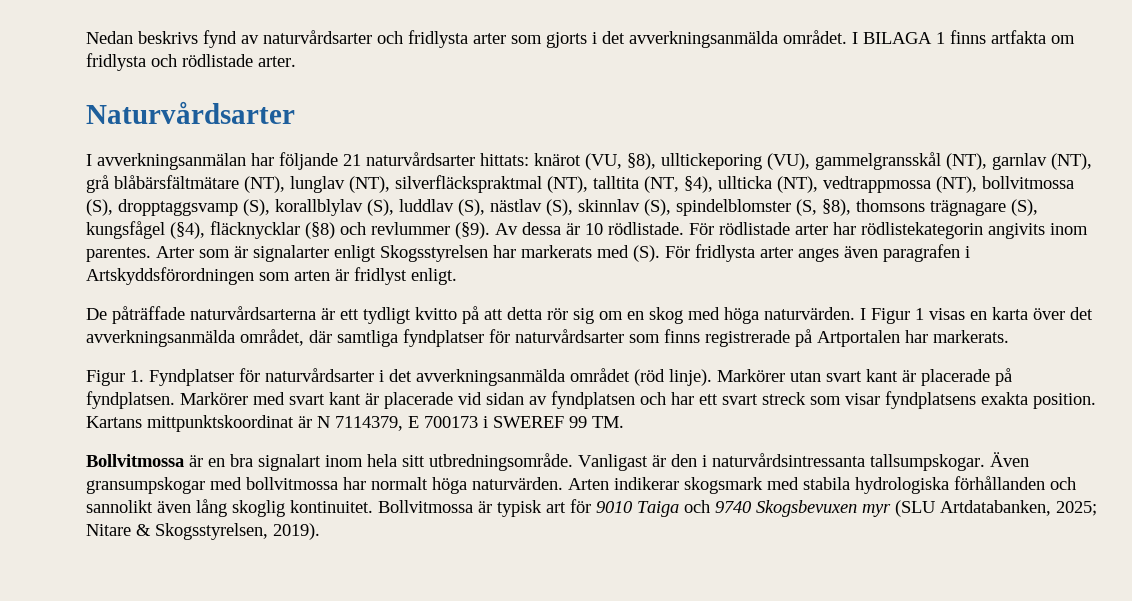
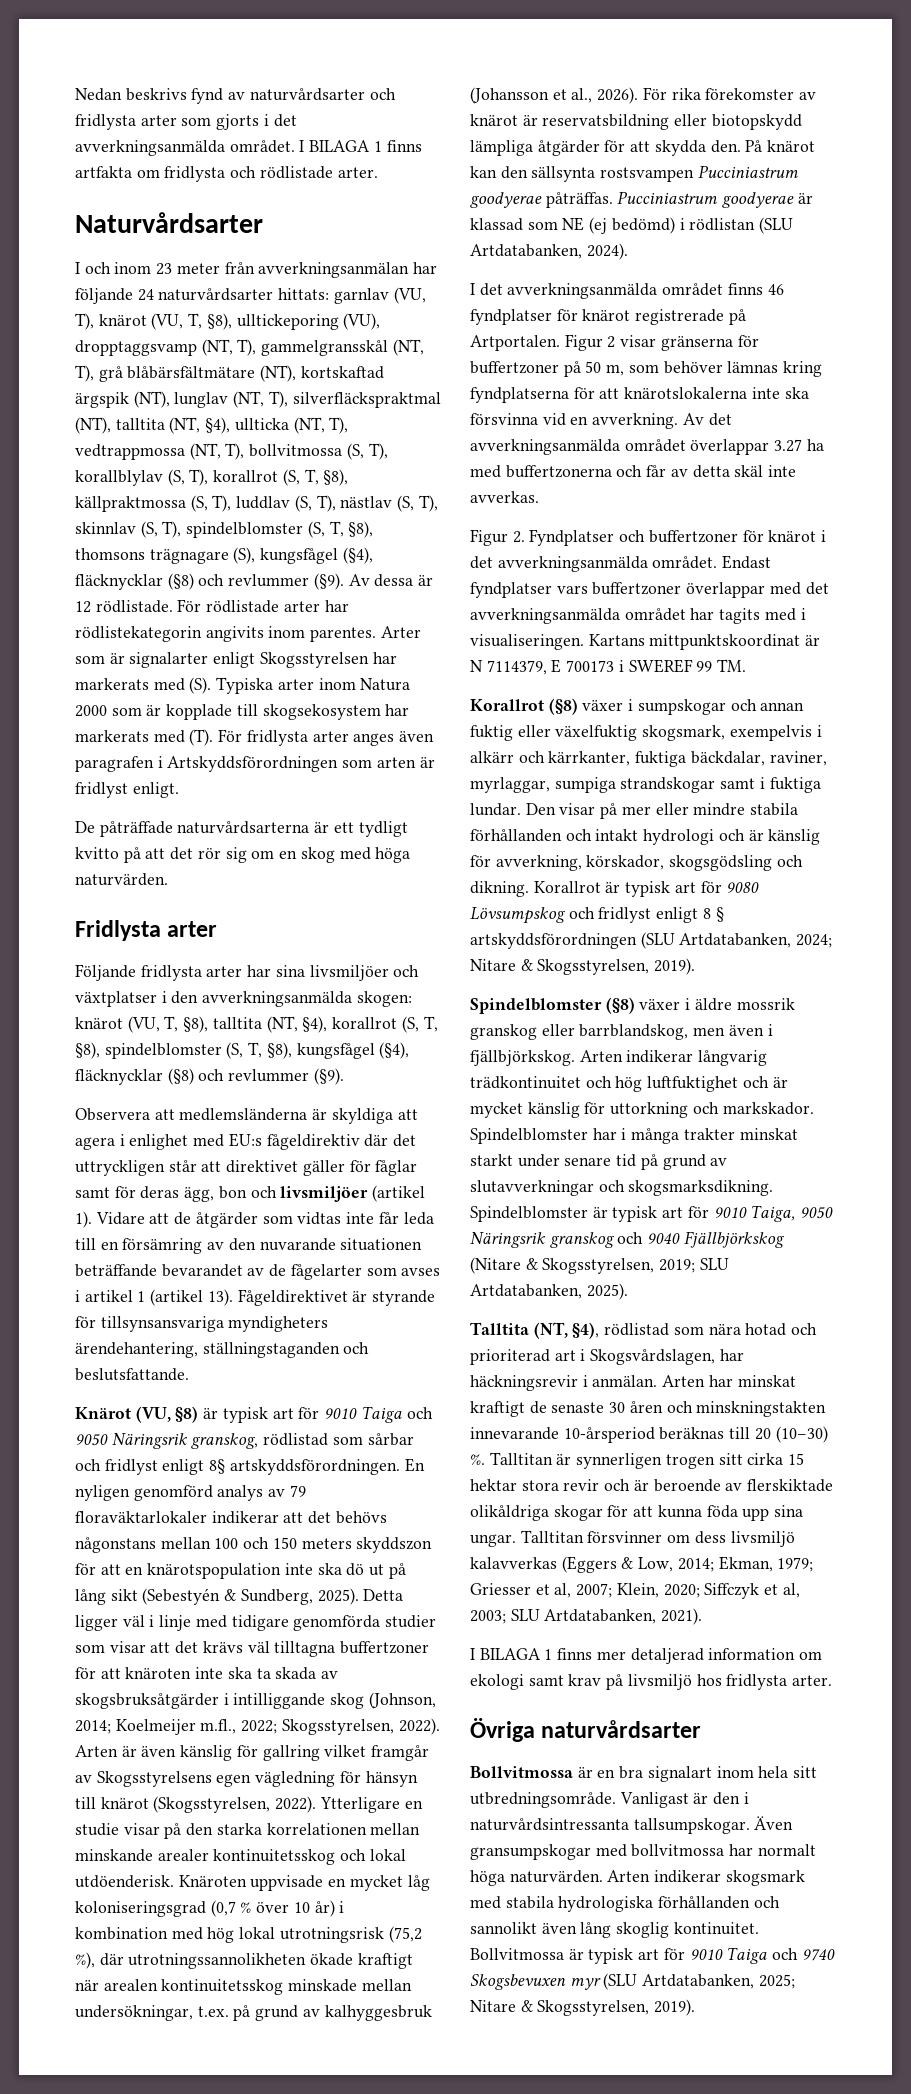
(92, 160) none -> [84,262,255,275] och inom 23 meter från
[343,154,361,166] 21 -> [137,289,154,301] 24
[534,153,622,170] knärot (VU, -> [333,287,426,304] [75,313,203,330] garnlav (VU, T), knärot (VU, T,
[815,152,1092,170] [86,175,390,193] gammelgransskål (NT), garnlav (NT), grå blåbärsfältmätare (NT), lunglav (NT), -> [75,339,424,356] [75,365,384,382] [75,391,288,408] dropptaggsvamp (NT, T), gammelgransskål (NT, T), grå blåbärsfältmätare (NT), kortskaftad ärgspik (NT), lunglav (NT, T),
[777,176,1074,193] [86,199,817,216] (NT), vedtrappmossa (NT), bollvitmossa (S), dropptaggsvamp (S), korallblylav (S), luddlav (S), nästlav (S), skinnlav (S), spindelblomster (S, -> [293,417,349,434] [75,443,388,460] [75,469,349,486] [75,495,438,512] [75,521,344,538] (NT, T), vedtrappmossa (NT, T), bollvitmossa (S, T), korallblylav (S, T), korallrot (S, T, §8), källpraktmossa (S, T), luddlav (S, T), nästlav (S, T), skinnlav (S, T), spindelblomster (S, T,
[585,223,603,235] 10 -> [75,601,91,613] 12
(660, 253) none -> [216,677,411,694] [75,704,410,720] [75,729,214,746] Typiska arter inom Natura 2000 som är kopplade till skogsekosystem har markerats med (T).
[507,307,542,320] detta -> [170,847,194,860] det
[860,307,1093,324] [86,329,1009,347] [86,368,1012,386] [86,391,1096,409] I Figur 1 visas en karta över det avverkningsanmälda området, där samtliga fyndplatser för naturvårdsarter som finns registrerade på Artportalen har markerats. // Figur 1. Fyndplatser för naturvårdsarter i det avverkningsanmälda området (röd linje). Markörer utan svart kant är placerade på fyndplatsen. Markörer med svart kant är placerade vid sidan av fyndplatsen och har ett svart streck som visar fyndplatsens exakta position. -> [75,920,218,941] [75,964,420,981] [75,991,412,1007] [75,1016,438,1033] [75,1042,410,1059] [75,1068,344,1085] [75,1108,418,1124] [75,1133,417,1150] [75,1160,418,1176] [75,1185,426,1202] [75,1211,434,1228] [75,1238,423,1254] [75,1264,441,1280] [75,1289,436,1306] [75,1316,329,1332] [75,1342,370,1358] [75,1368,189,1381] [75,1406,433,1423] [75,1433,414,1449] [75,1458,425,1475] [75,1485,306,1501] [75,1511,387,1524] [75,1537,433,1553] [75,1563,406,1579] [75,1588,404,1605] [75,1615,437,1631] [75,1641,430,1657] [75,1667,339,1680] [75,1692,436,1709] [75,1718,440,1735] [75,1745,430,1761] [75,1771,418,1787] [75,1796,423,1813] [75,1823,421,1839] [75,1849,406,1865] [75,1875,430,1891] [75,1900,345,1917] [75,1926,422,1943] [75,1952,413,1969] [75,1979,412,1995] [75,2005,432,2021] [470,87,817,104] [470,114,802,130] [470,140,816,156] [470,165,798,182] [470,191,813,208] [470,217,794,234] [470,243,628,260] [470,283,784,299] [470,309,746,325] [470,334,759,351] [470,361,823,377] [470,387,809,403] [470,413,732,429] [470,439,824,455] [470,465,797,478] [470,491,539,503] [470,529,827,546] [470,555,772,572] [470,582,829,598] [470,608,806,624] [470,634,584,650] // Fridlysta arter // Följande fridlysta arter har sina livsmiljöer och växtplatser i den avverkningsanmälda skogen: knärot (VU, T, §8), talltita (NT, §4), korallrot (S, T, §8), spindelblomster (S, T, §8), kungsfågel (§4), fläcknycklar (§8) och revlummer (§9). // Observera att medlemsländerna är skyldiga att agera i enlighet med EU:s fågeldirektiv där det uttryckligen står att direktivet gäller för fåglar samt för deras ägg, bon och livsmiljöer (artikel 1). Vidare att de åtgärder som vidtas inte får leda till en försämring av den nuvarande situationen beträffande bevarandet av de fågelarter som avses i artikel 1 (artikel 13). Fågeldirektivet är styrande för tillsynsansvariga myndigheters ärendehantering, ställningstaganden och beslutsfattande. // Knärot (VU, §8) är typisk art för 9010 Taiga och 9050 Näringsrik granskog, rödlistad som sårbar och fridlyst enligt 8§ artskyddsförordningen. En nyligen genomförd analys av 79 floraväktarlokaler indikerar att det behövs någonstans mellan 100 och 150 meters skyddszon för att en knärotspopulation inte ska dö ut på lång sikt (Sebestyén & Sundberg, 2025). Detta ligger väl i linje med tidigare genomförda studier som visar att det krävs väl tilltagna buffertzoner för att knäroten inte ska ta skada av skogsbruksåtgärder i intilliggande skog (Johnson, 2014; Koelmeijer m.fl., 2022; Skogsstyrelsen, 2022). Arten är även känslig för gallring vilket framgår av Skogsstyrelsens egen vägledning för hänsyn till knärot (Skogsstyrelsen, 2022). Ytterligare en studie visar på den starka korrelationen mellan minskande arealer kontinuitetsskog och lokal utdöenderisk. Knäroten uppvisade en mycket låg koloniseringsgrad (0,7 % över 10 år) i kombination med hög lokal utrotningsrisk (75,2 %), där utrotningssannolikheten ökade kraftigt när arealen kontinuitetsskog minskade mellan undersökningar, t.ex. på grund av kalhyggesbruk (Johansson et al., 2026). För rika förekomster av knärot är reservatsbildning eller biotopskydd lämpliga åtgärder för att skydda den. På knärot kan den sällsynta rostsvampen Pucciniastrum goodyerae påträffas. Pucciniastrum goodyerae är klassad som NE (ej bedömd) i rödlistan (SLU Artdatabanken, 2024). // I det avverkningsanmälda området finns 46 fyndplatser för knärot registrerade på Artportalen. Figur 2 visar gränserna för buffertzoner på 50 m, som behöver lämnas kring fyndplatserna för att knärotslokalerna inte ska försvinna vid en avverkning. Av det avverkningsanmälda området överlappar 3.27 ha med buffertzonerna och får av detta skäl inte avverkas. // Figur 2. Fyndplatser och buffertzoner för knärot i det avverkningsanmälda området. Endast fyndplatser vars buffertzoner överlappar med det avverkningsanmälda området har tagits med i visualiseringen.
(624, 422) none -> [470,698,805,715] [470,725,822,741] [470,751,827,767] [470,777,821,793] [470,803,799,819] [470,829,821,845] [470,855,803,871] [470,881,760,897] [470,907,724,924] [470,932,833,949] [470,958,696,975] [470,997,795,1014] [470,1024,773,1040] [470,1050,768,1066] [470,1076,788,1092] [470,1102,814,1118] [470,1128,798,1144] [470,1154,728,1170] [470,1180,774,1196] [470,1205,834,1222] [470,1231,785,1248] [470,1257,729,1274] [470,1283,628,1300] [470,1322,818,1339] [470,1349,744,1365] [470,1375,796,1391] [470,1401,827,1417] [470,1426,828,1443] [470,1452,805,1469] [470,1479,834,1492] [470,1505,804,1521] [470,1530,795,1547] [470,1556,814,1573] [470,1583,800,1599] [470,1608,703,1625] [470,1648,823,1664] [470,1674,833,1690] [470,1718,702,1742] // Korallrot (§8) växer i sumpskogar och annan fuktig eller växelfuktig skogsmark, exempelvis i alkärr och kärrkanter, fuktiga bäckdalar, raviner, myrlaggar, sumpiga strandskogar samt i fuktiga lundar. Den visar på mer eller mindre stabila förhållanden och intakt hydrologi och är känslig för avverkning, körskador, skogsgödsling och dikning. Korallrot är typisk art för 9080 Lövsumpskog och fridlyst enligt 8 § artskyddsförordningen (SLU Artdatabanken, 2024; Nitare & Skogsstyrelsen, 2019). // Spindelblomster (§8) växer i äldre mossrik granskog eller barrblandskog, men även i fjällbjörkskog. Arten indikerar långvarig trädkontinuitet och hög luftfuktighet och är mycket känslig för uttorkning och markskador. Spindelblomster har i många trakter minskat starkt under senare tid på grund av slutavverkningar och skogsmarksdikning. Spindelblomster är typisk art för 9010 Taiga, 9050 Näringsrik granskog och 9040 Fjällbjörkskog (Nitare & Skogsstyrelsen, 2019; SLU Artdatabanken, 2025). // Talltita (NT, §4), rödlistad som nära hotad och prioriterad art i Skogsvårdslagen, har häckningsrevir i anmälan. Arten har minskat kraftigt de senaste 30 åren och minskningstakten innevarande 10-årsperiod beräknas till 20 (10–30) %. Talltitan är synnerligen trogen sitt cirka 15 hektar stora revir och är beroende av flerskiktade olikåldriga skogar för att kunna föda upp sina ungar. Talltitan försvinner om dess livsmiljö kalavverkas (Eggers & Low, 2014; Ekman, 1979; Griesser et al, 2007; Klein, 2020; Siffczyk et al, 2003; SLU Artdatabanken, 2021). // I BILAGA 1 finns mer detaljerad information om ekologi samt krav på livsmiljö hos fridlysta arter. // Övriga naturvårdsarter

